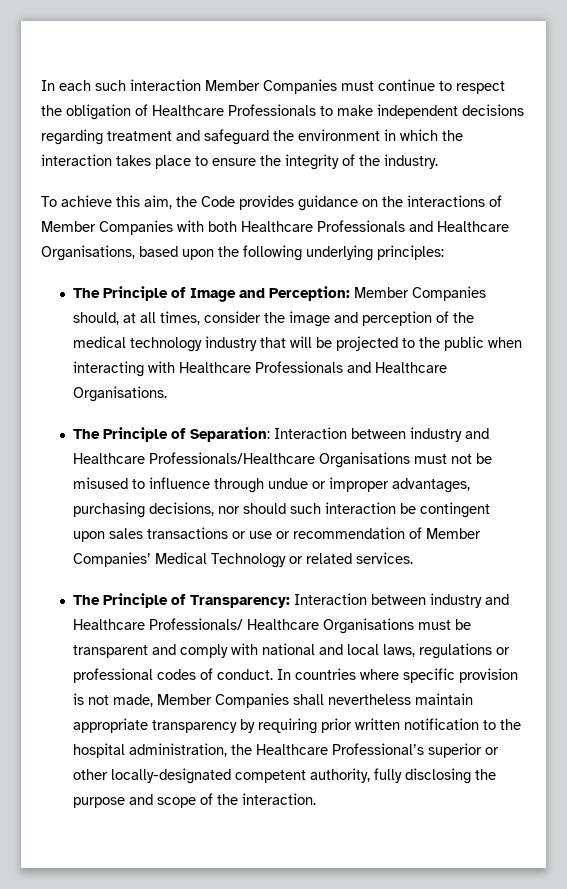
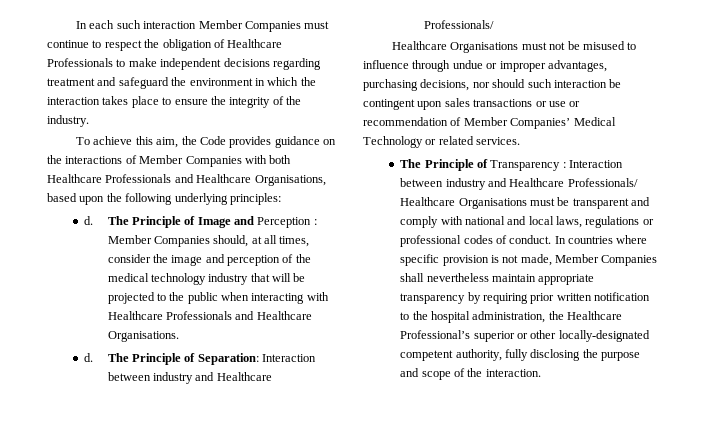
(444, 252) none -> [84,216,94,225] d.
[269,286,351,301] Perception: -> [257,217,317,228] Perception :
(168, 394) none -> [84,353,94,362] d.
[149,452,316,464] Professionals/Healthcare -> [423,20,494,29] [392,41,448,50] Professionals/ // Healthcare
[190,595,291,608] Transparency: -> [490,160,566,171] Transparency :

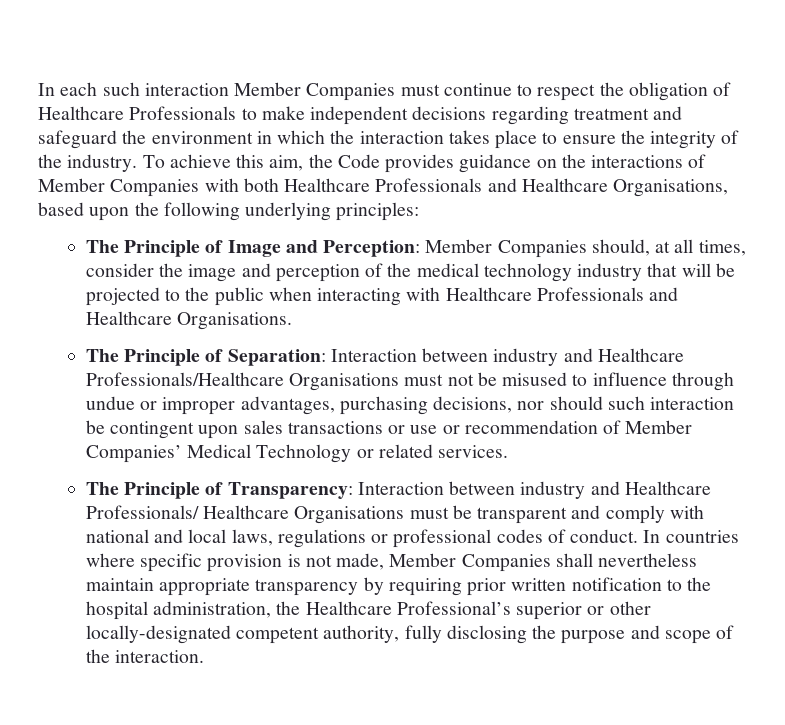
(89, 121) // -> (138, 163) none
[84,216,94,225] d. -> (420, 211) none
[257,217,317,228] Perception : -> [323,240,421,257] Perception:
[84,353,94,362] d. -> (293, 321) none
[423,20,494,29] [392,41,448,50] Professionals/ // Healthcare -> [85,372,284,386] Professionals/Healthcare
[490,160,566,171] Transparency : -> [227,482,353,499] Transparency:

